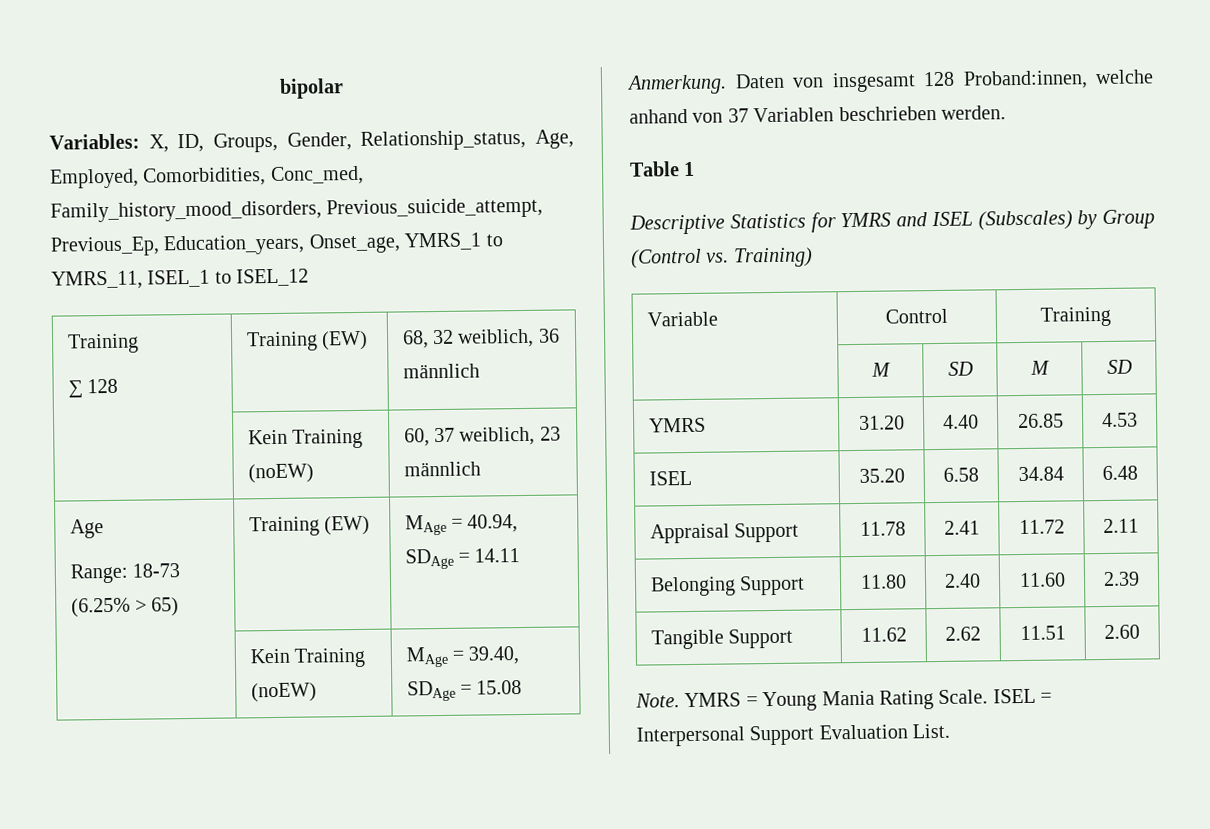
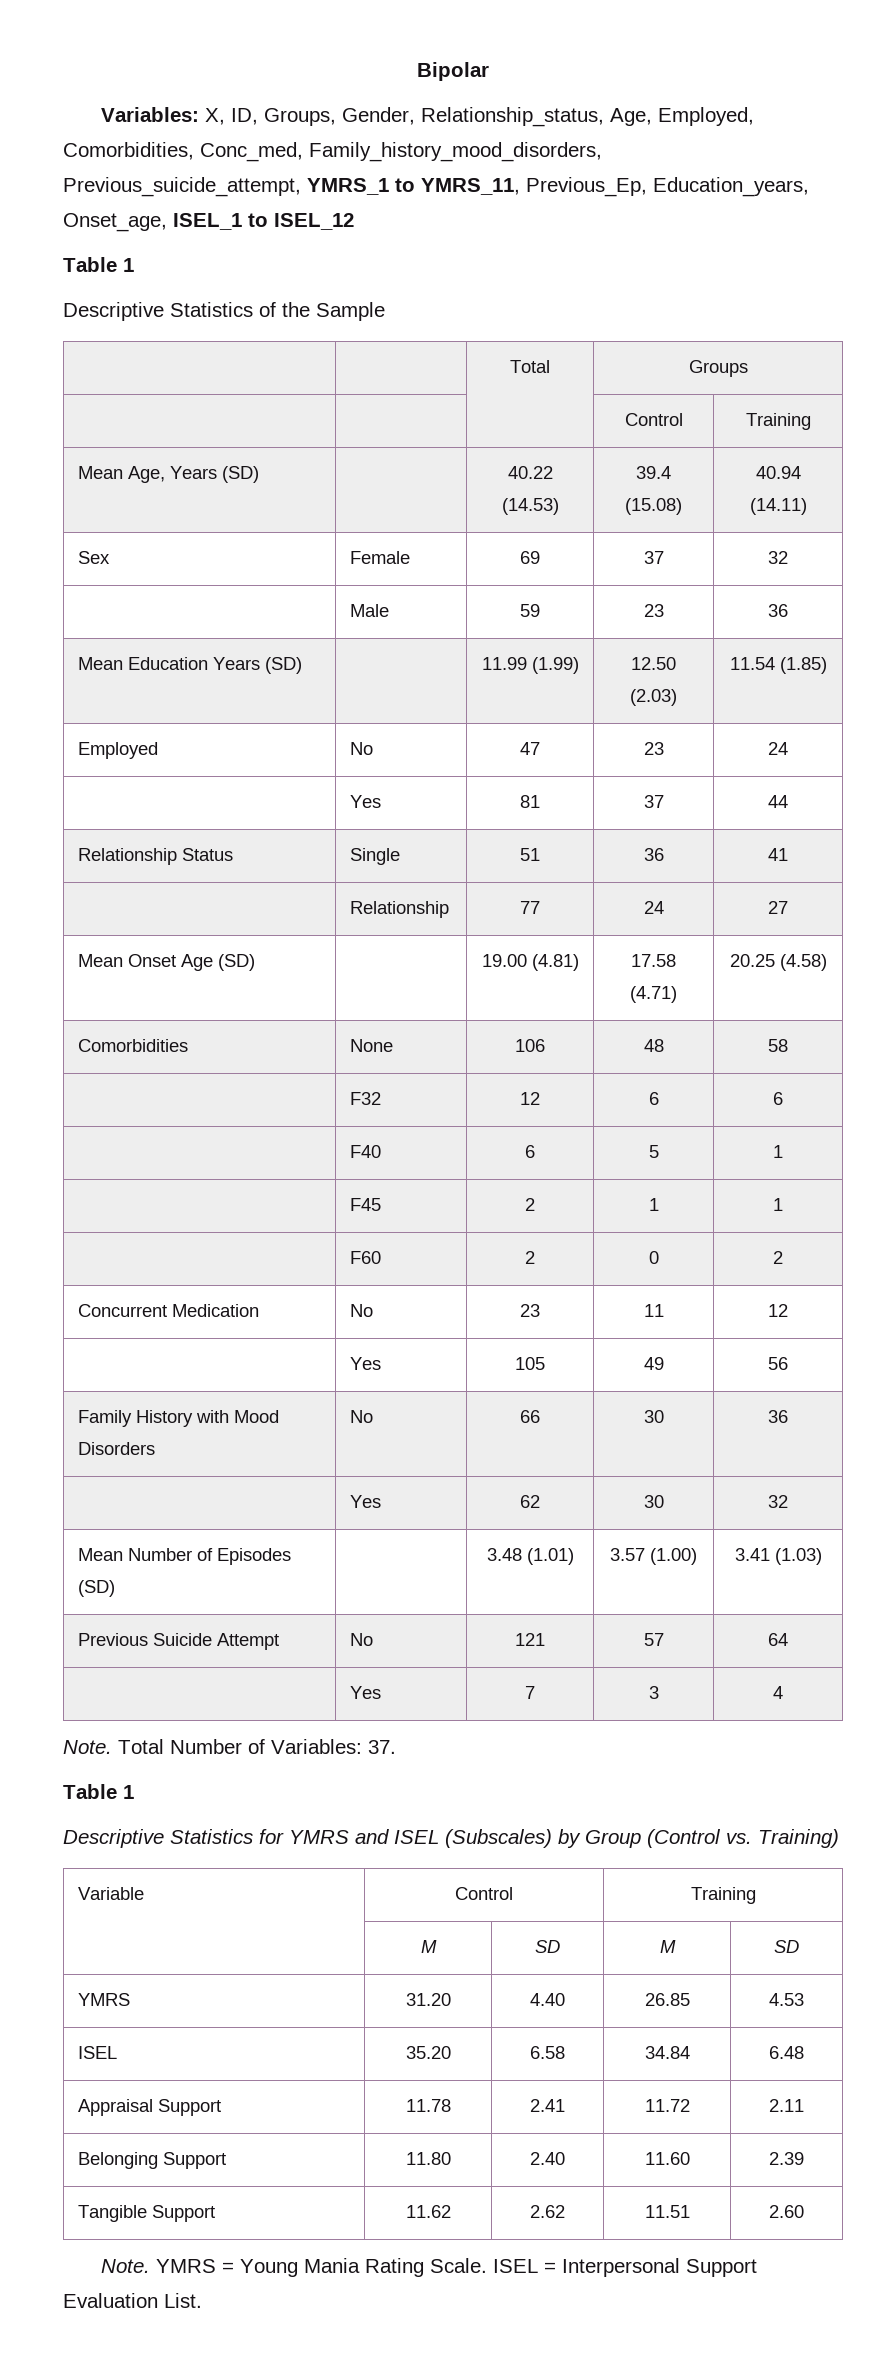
[278,78,344,99] bipolar -> [417,62,489,81] Bipolar
[50,232,503,257] [51,268,310,290] [66,333,139,354] [67,378,119,398] [245,330,369,352] [401,328,560,349] [402,363,480,379] [247,428,364,449] [247,463,314,484] [403,426,561,447] [403,461,481,477] [69,519,104,539] [69,563,181,584] [70,597,180,618] [248,515,371,537] [404,514,519,536] [404,548,521,570] [249,647,367,668] [250,682,317,703] [405,646,520,668] [406,680,523,702] [626,69,1154,95] [629,105,1006,124] Previous_Ep, Education_years, Onset_age, YMRS_1 to YMRS_11, ISEL_1 to ISEL_12 // Training // ∑ 128 | Training (EW) | 68, 32 weiblich, 36 männlich // | Kein Training (noEW) | 60, 37 weiblich, 23 männlich // Age // Range: 18-73 (6.25% > 65) | Training (EW) | MAge = 40.94, SDAge = 14.11 // | Kein Training (noEW) | MAge = 39.40, SDAge = 15.08 // Anmerkung. Daten von insgesamt 128 Proband:innen, welche anhand von 37 Variablen beschrieben werden. -> [307,177,809,197] [63,213,354,232] [63,257,134,272] [63,302,385,321] [510,360,550,373] [688,360,748,377] [624,413,683,426] [745,413,811,430] [78,466,260,483] [507,466,553,479] [501,498,559,515] [636,466,671,479] [625,498,682,515] [755,466,801,479] [749,498,807,515] [78,551,111,564] [350,551,411,564] [520,551,540,564] [643,551,664,564] [768,551,788,564] [350,604,390,617] [520,604,540,617] [643,604,664,617] [768,604,788,617] [78,657,303,674] [481,657,579,674] [631,657,676,670] [630,689,677,706] [729,657,827,674] [78,742,159,759] [350,742,374,755] [520,742,540,755] [643,742,664,755] [768,742,788,755] [350,795,382,808] [520,795,540,808] [643,795,664,808] [768,795,788,808] [78,848,234,865] [350,848,401,865] [520,848,540,861] [643,848,664,861] [768,848,788,861] [350,901,450,918] [520,901,540,914] [643,901,664,914] [768,901,788,914] [78,954,256,971] [481,954,579,971] [631,954,676,967] [630,986,677,1003] [729,954,827,971] [78,1039,189,1052] [350,1039,394,1052] [515,1039,545,1052] [643,1039,664,1052] [768,1039,788,1052] [350,1092,382,1105] [520,1092,540,1105] [648,1092,659,1105] [773,1092,783,1105] [350,1145,382,1158] [525,1145,535,1158] [648,1145,659,1158] [773,1145,783,1158] [350,1198,382,1211] [525,1198,535,1211] [648,1198,659,1211] [773,1198,783,1211] [350,1251,382,1264] [525,1251,535,1264] [648,1251,659,1264] [773,1251,783,1264] [78,1304,260,1317] [350,1304,374,1317] [520,1304,540,1317] [643,1304,664,1317] [768,1304,788,1317] [350,1357,382,1370] [515,1357,545,1370] [643,1357,664,1370] [768,1357,788,1370] [78,1410,280,1427] [78,1442,156,1455] [350,1410,374,1423] [520,1410,540,1423] [643,1410,664,1423] [768,1410,788,1423] [350,1495,382,1508] [520,1495,540,1508] [643,1495,664,1508] [768,1495,788,1508] [78,1548,292,1565] [78,1580,116,1597] [486,1548,574,1565] [610,1548,697,1565] [734,1548,822,1565] [78,1633,280,1650] [350,1633,374,1646] [515,1633,545,1646] [643,1633,664,1646] [768,1633,788,1646] [350,1686,382,1699] [525,1686,535,1699] [648,1686,659,1699] [773,1686,783,1699] [63,1739,396,1754] YMRS_1 to YMRS_11, Previous_Ep, Education_years, Onset_age, ISEL_1 to ISEL_12 // Table 1 // Descriptive Statistics of the Sample // | | Total | Groups // | | | Control | Training // Mean Age, Years (SD) | | 40.22 (14.53) | 39.4 (15.08) | 40.94 (14.11) // Sex | Female | 69 | 37 | 32 // | Male | 59 | 23 | 36 // Mean Education Years (SD) | | 11.99 (1.99) | 12.50 (2.03) | 11.54 (1.85) // Employed | No | 47 | 23 | 24 // | Yes | 81 | 37 | 44 // Relationship Status | Single | 51 | 36 | 41 // | Relationship | 77 | 24 | 27 // Mean Onset Age (SD) | | 19.00 (4.81) | 17.58 (4.71) | 20.25 (4.58) // Comorbidities | None | 106 | 48 | 58 // | F32 | 12 | 6 | 6 // | F40 | 6 | 5 | 1 // | F45 | 2 | 1 | 1 // | F60 | 2 | 0 | 2 // Concurrent Medication | No | 23 | 11 | 12 // | Yes | 105 | 49 | 56 // Family History with Mood Disorders | No | 66 | 30 | 36 // | Yes | 62 | 30 | 32 // Mean Number of Episodes (SD) | | 3.48 (1.01) | 3.57 (1.00) | 3.41 (1.03) // Previous Suicide Attempt | No | 121 | 57 | 64 // | Yes | 7 | 3 | 4 // Note. Total Number of Variables: 37.

